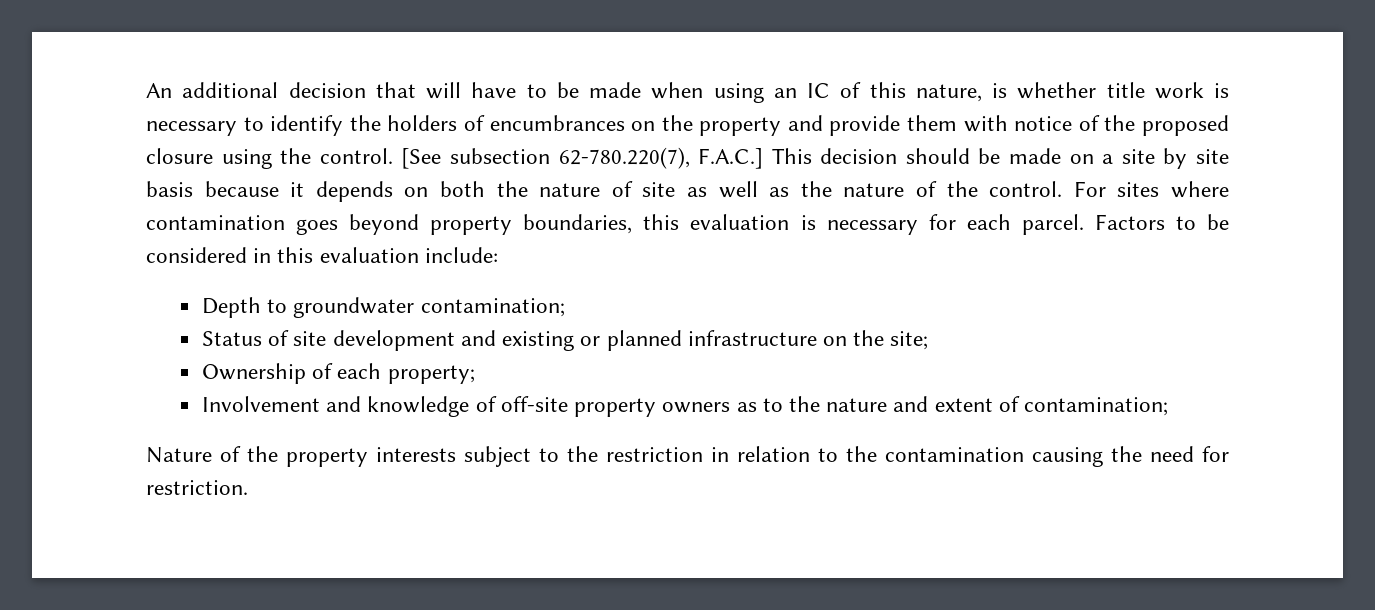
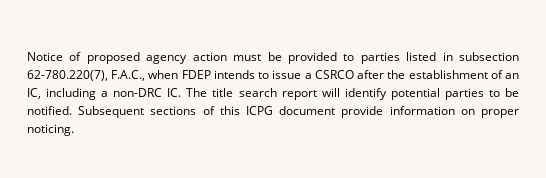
[146,82,1229,103] [146,115,1230,136] [146,147,1230,169] [146,181,1230,202] [146,214,1229,235] [146,247,498,263] [202,297,565,318] [202,330,929,351] [202,363,475,384] [202,396,1168,417] [146,446,1229,467] [146,480,248,495] An additional decision that will have to be made when using an IC of this nature, is whether title work is necessary to identify the holders of encumbrances on the property and provide them with notice of the proposed closure using the control. [See subsection 62-780.220(7), F.A.C.] This decision should be made on a site by site basis because it depends on both the nature of site as well as the nature of the control. For sites where contamination goes beyond property boundaries, this evaluation is necessary for each parcel. Factors to be considered in this evaluation include: // Depth to groundwater contamination; // Status of site development and existing or planned infrastructure on the site; // Ownership of each property; // Involvement and knowledge of off-site property owners as to the nature and extent of contamination; // Nature of the property interests subject to the restriction in relation to the contamination causing the need for restriction. -> [27,52,519,64] [27,70,519,81] [27,88,519,100] [27,106,519,118] [27,124,74,136] Notice of proposed agency action must be provided to parties listed in subsection 62-780.220(7), F.A.C., when FDEP intends to issue a CSRCO after the establishment of an IC, including a non-DRC IC. The title search report will identify potential parties to be notified. Subsequent sections of this ICPG document provide information on proper noticing.

